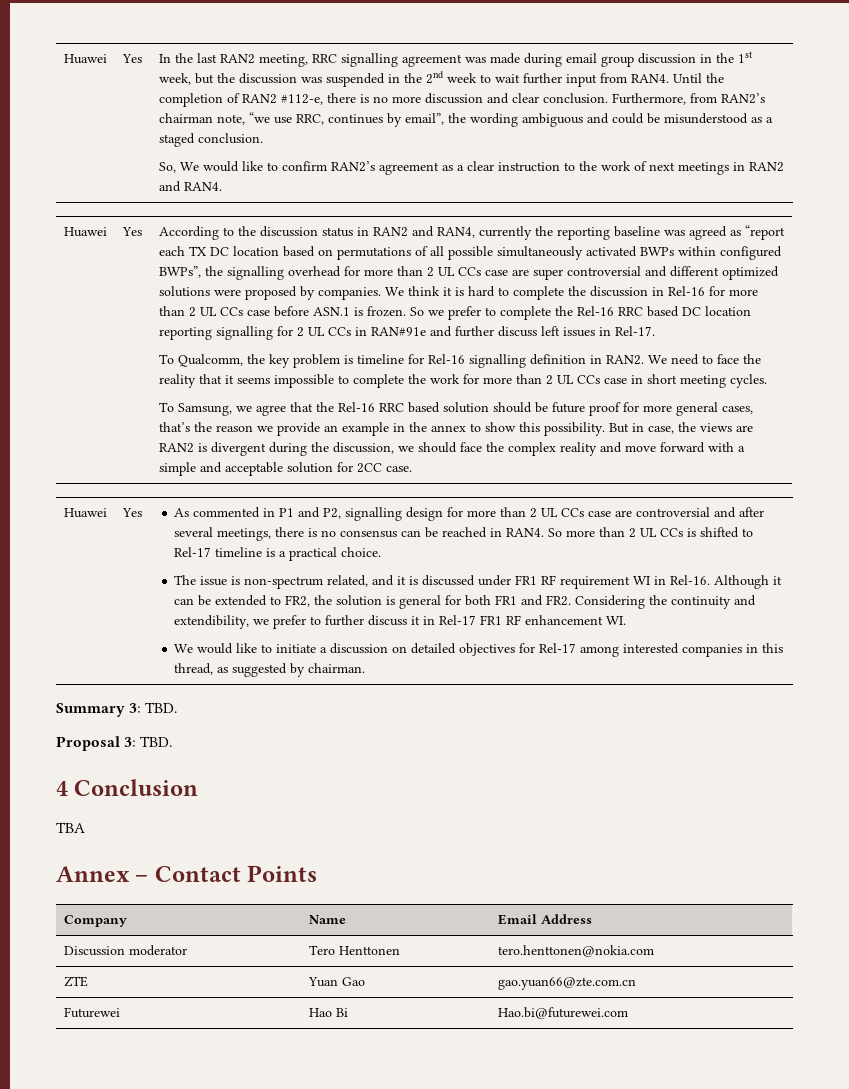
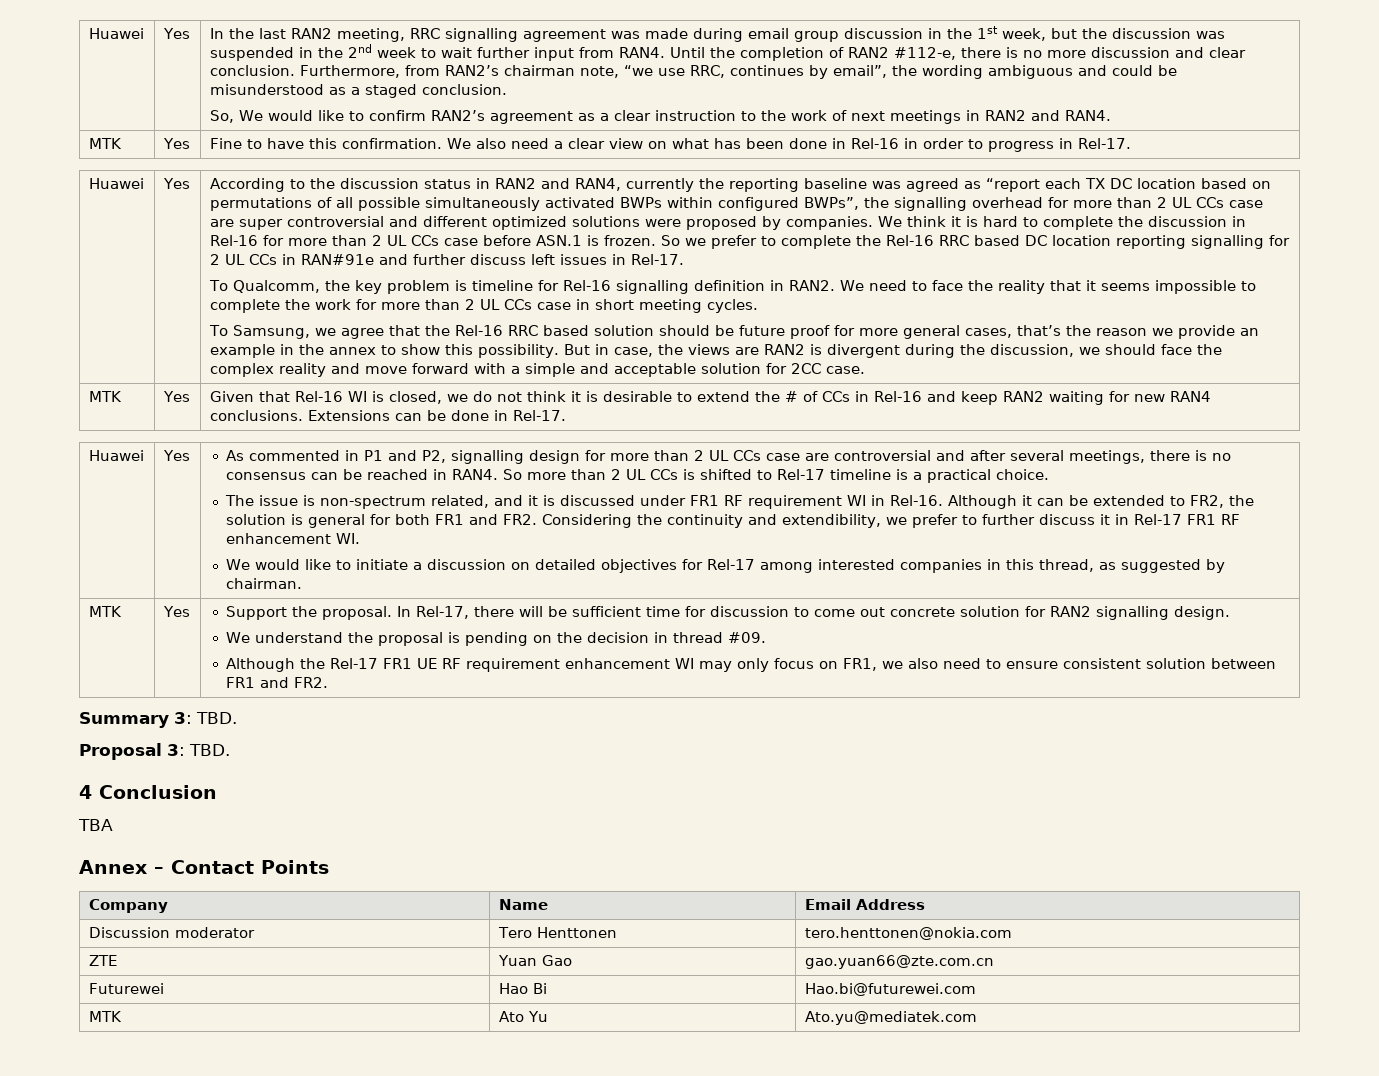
(222, 186) none -> [88,138,122,149] [162,138,190,149] [209,138,1131,152] // MTK | Yes | Fine to have this confirmation. We also need a clear view on what has been done in Rel-16 in order to progress in Rel-17.
(412, 469) none -> [88,391,122,402] [162,391,190,402] [209,391,1211,405] [209,410,566,421] // MTK | Yes | Given that Rel-16 WI is closed, we do not think it is desirable to extend the # of CCs in Rel-16 and keep RAN2 waiting for new RAN4 conclusions. Extensions can be done in Rel-17.
(366, 668) none -> [88,606,122,617] [162,606,190,617] [226,606,1231,620] [226,632,767,646] [226,658,1277,672] [226,677,329,688] // MTK | Yes | Support the proposal. In Rel-17, there will be sufficient time for discussion to come out concrete solution for RAN2 signalling design. // We understand the proposal is pending on the decision in thread #09. // Although the Rel-17 FR1 UE RF requirement enhancement WI may only focus on FR1, we also need to ensure consistent solution between FR1 and FR2.
(628, 1013) none -> [88,1011,122,1022] [498,1011,548,1022] [804,1011,977,1025] // MTK | Ato Yu | Ato.yu@mediatek.com

